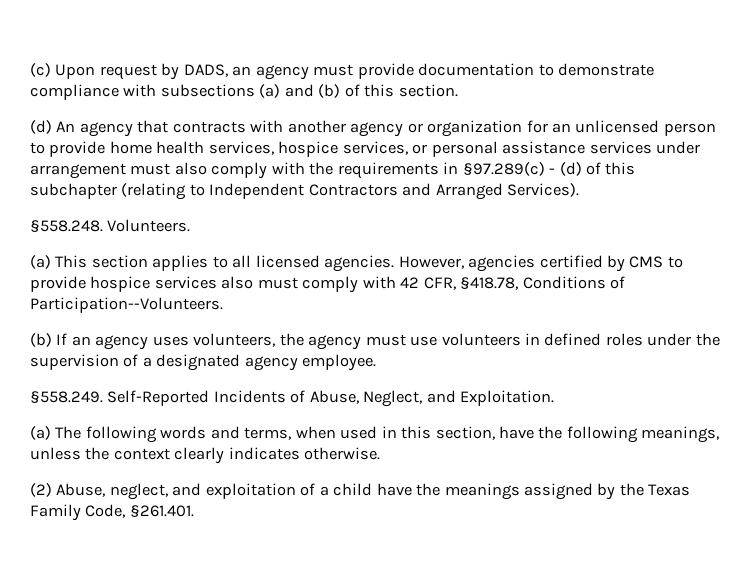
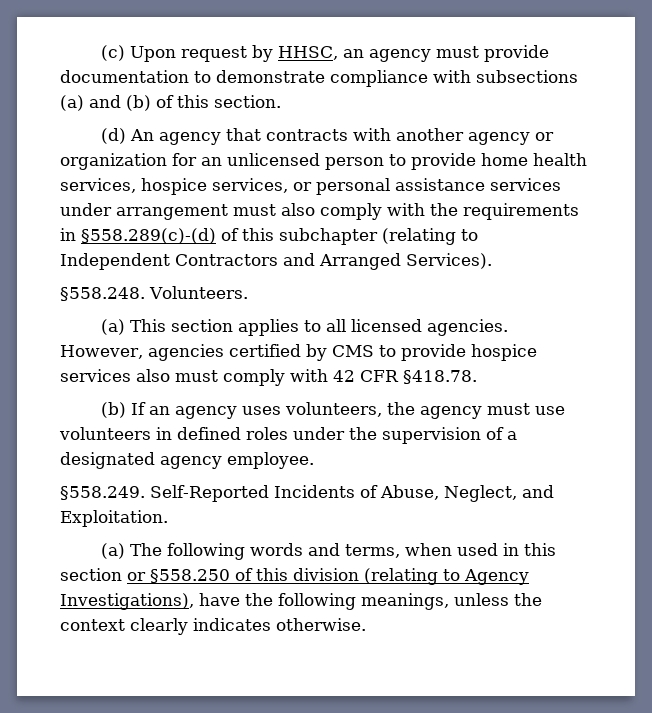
[183,64,228,77] DADS, -> [278,46,339,60] HHSC,
[462,162,582,176] §97.289(c) - (d) -> [81,228,216,244] §558.289(c)-(d)
[423,276,626,290] [30,297,223,313] CFR, §418.78, Conditions of Participation--Volunteers. -> [360,370,477,384] CFR §418.78.
[435,426,495,440] section, -> [60,568,529,585] [60,593,194,610] section or §558.250 of this division (relating to Agency Investigations),
[30,483,691,500] [30,504,194,521] // (2) Abuse, neglect, and exploitation of a child have the meanings assigned by the Texas Family Code, §261.401. -> (366, 624) none

